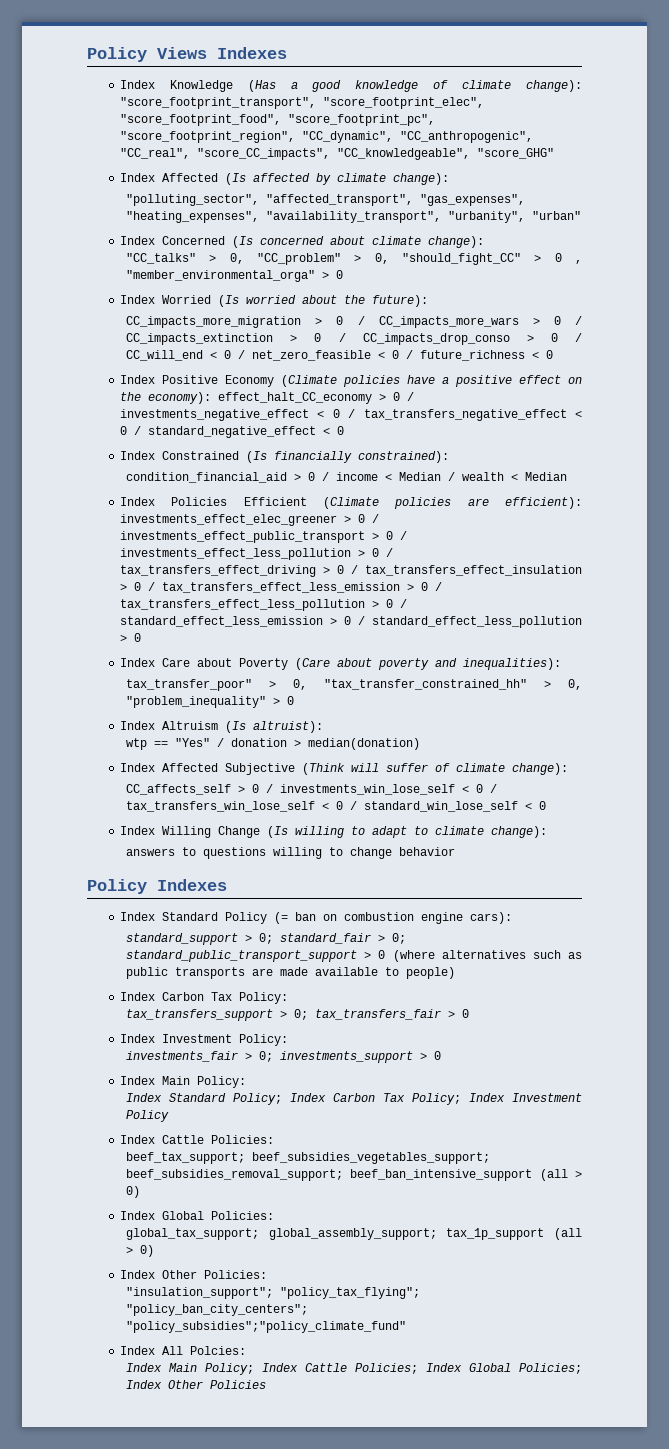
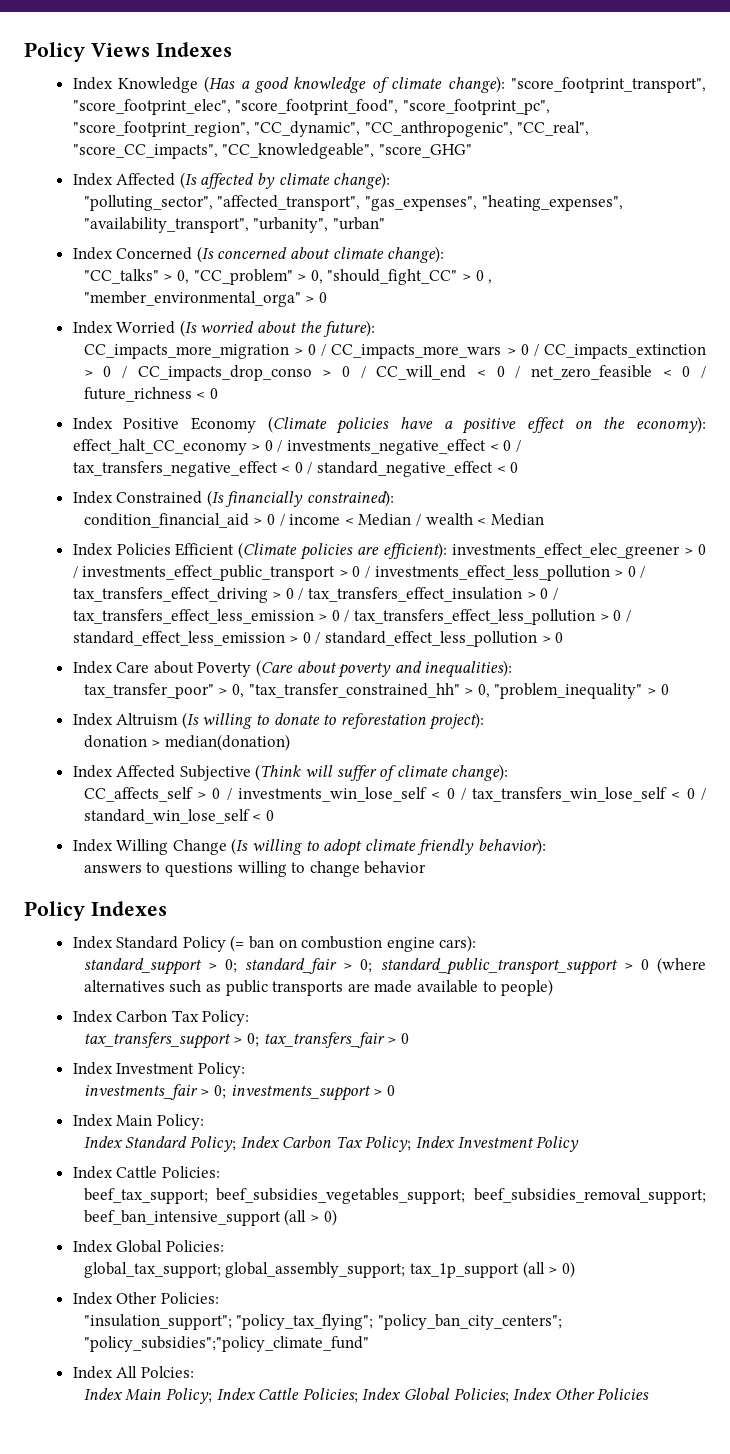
[252,721,323,733] [126,738,225,750] altruist): // wtp == "Yes" / -> [202,712,485,730] willing to donate to reforestation project): //
[371,826,547,838] adapt to climate change): -> [323,838,546,856] adopt climate friendly behavior):

